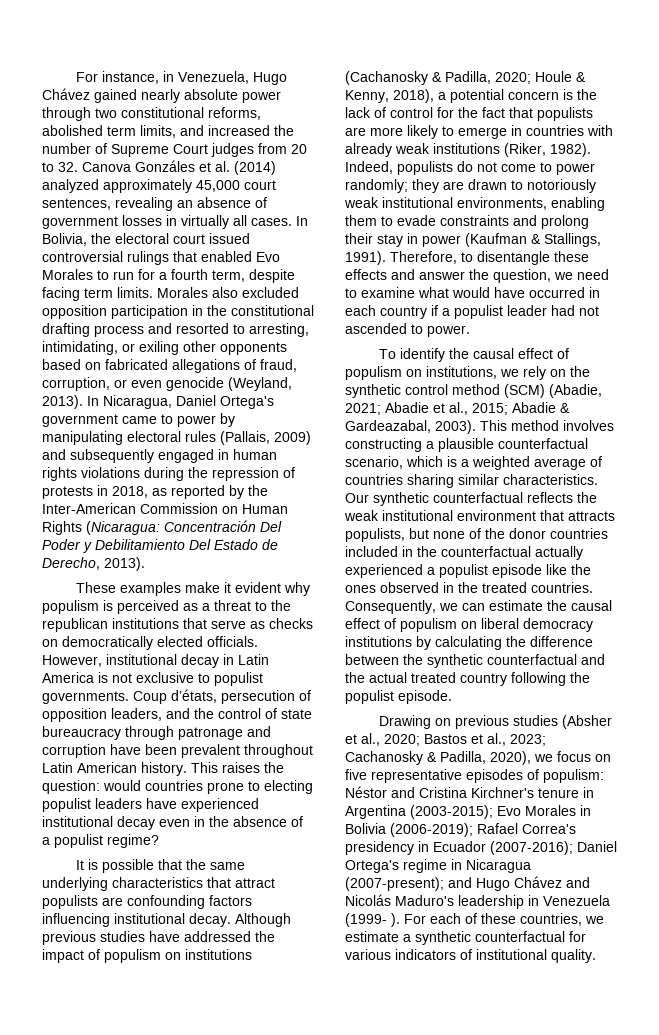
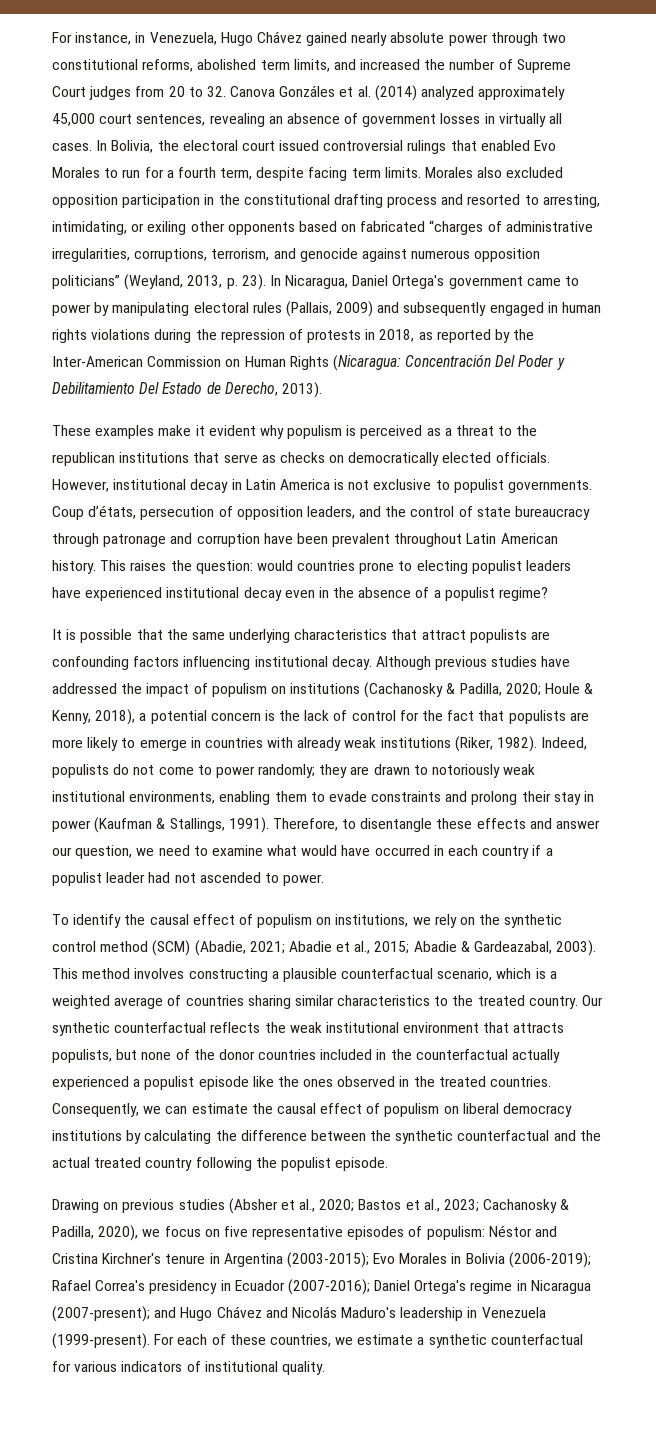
[172,359,297,373] [42,377,292,391] [42,395,83,409] allegations of fraud, corruption, or even genocide (Weyland, 2013). -> [429,220,593,235] [52,248,541,262] [52,274,266,290] “charges of administrative irregularities, corruptions, terrorism, and genocide against numerous opposition politicians” (Weyland, 2013, p. 23).
[469,269,489,280] the -> [52,847,72,856] our
[503,474,598,485] characteristics. -> [337,995,578,1009] characteristics to the treated country.
[345,913,400,927] (1999- ). -> [52,1333,150,1349] (1999-present).

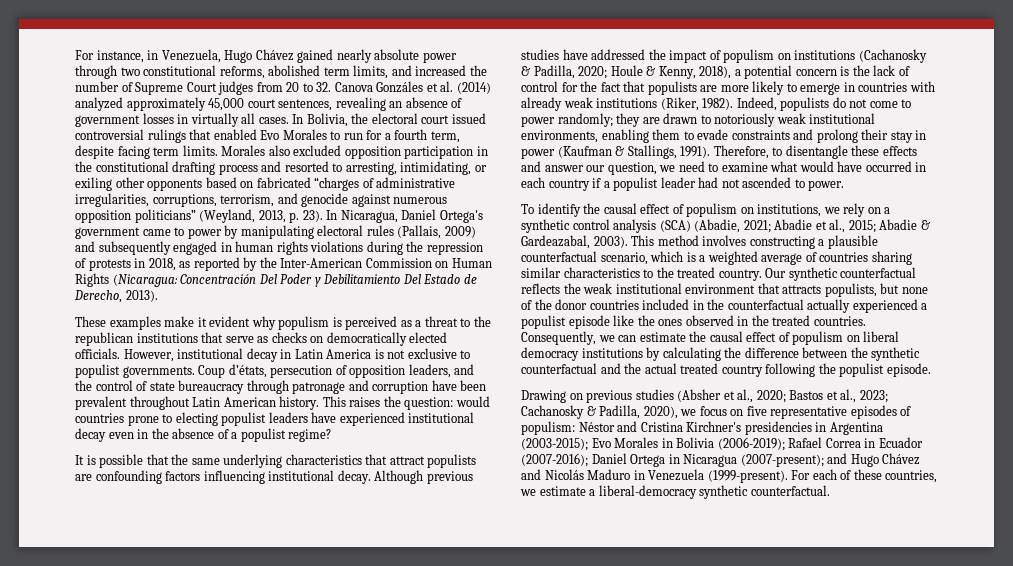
[479,914,501,925] the -> [884,207,891,214] a
[100,940,191,956] method (SCM) -> [613,219,691,233] analysis (SCA)
[165,1254,206,1264] tenure -> [744,421,812,435] presidencies
[95,1280,218,1294] Correa's presidency -> [825,438,861,448] Correa
[414,1280,513,1294] Ortega's regime -> [630,454,666,467] Ortega
[341,1307,464,1321] Maduro's leadership -> [587,469,631,480] Maduro
[428,1334,583,1348] [52,1361,325,1375] synthetic counterfactual for various indicators of institutional quality. -> [598,485,830,499] liberal-democracy synthetic counterfactual.

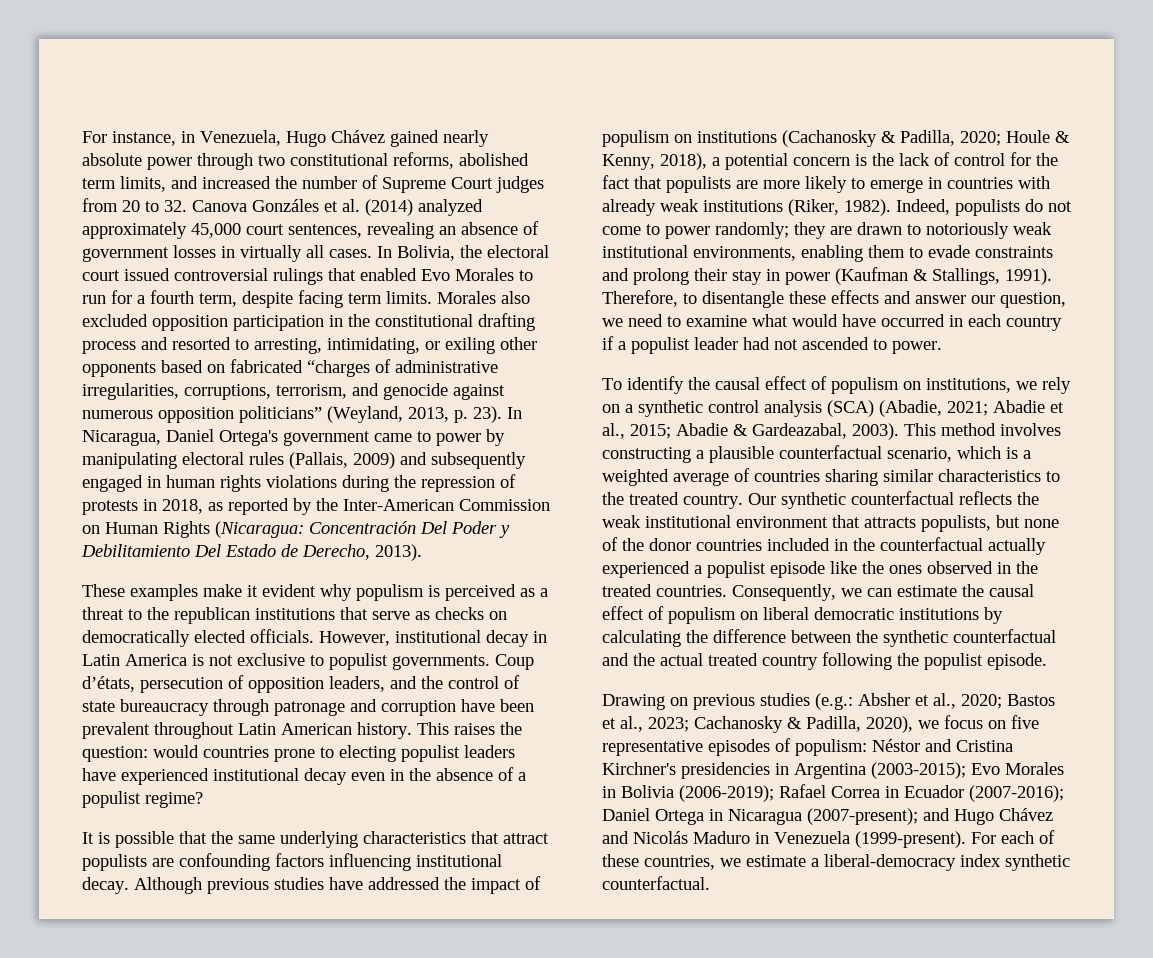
[521,347,579,361] democracy -> [814,607,894,620] democratic
[677,389,722,402] (Absher -> [815,693,910,710] (e.g.: Absher
(697, 492) none -> [960,854,1001,867] index

